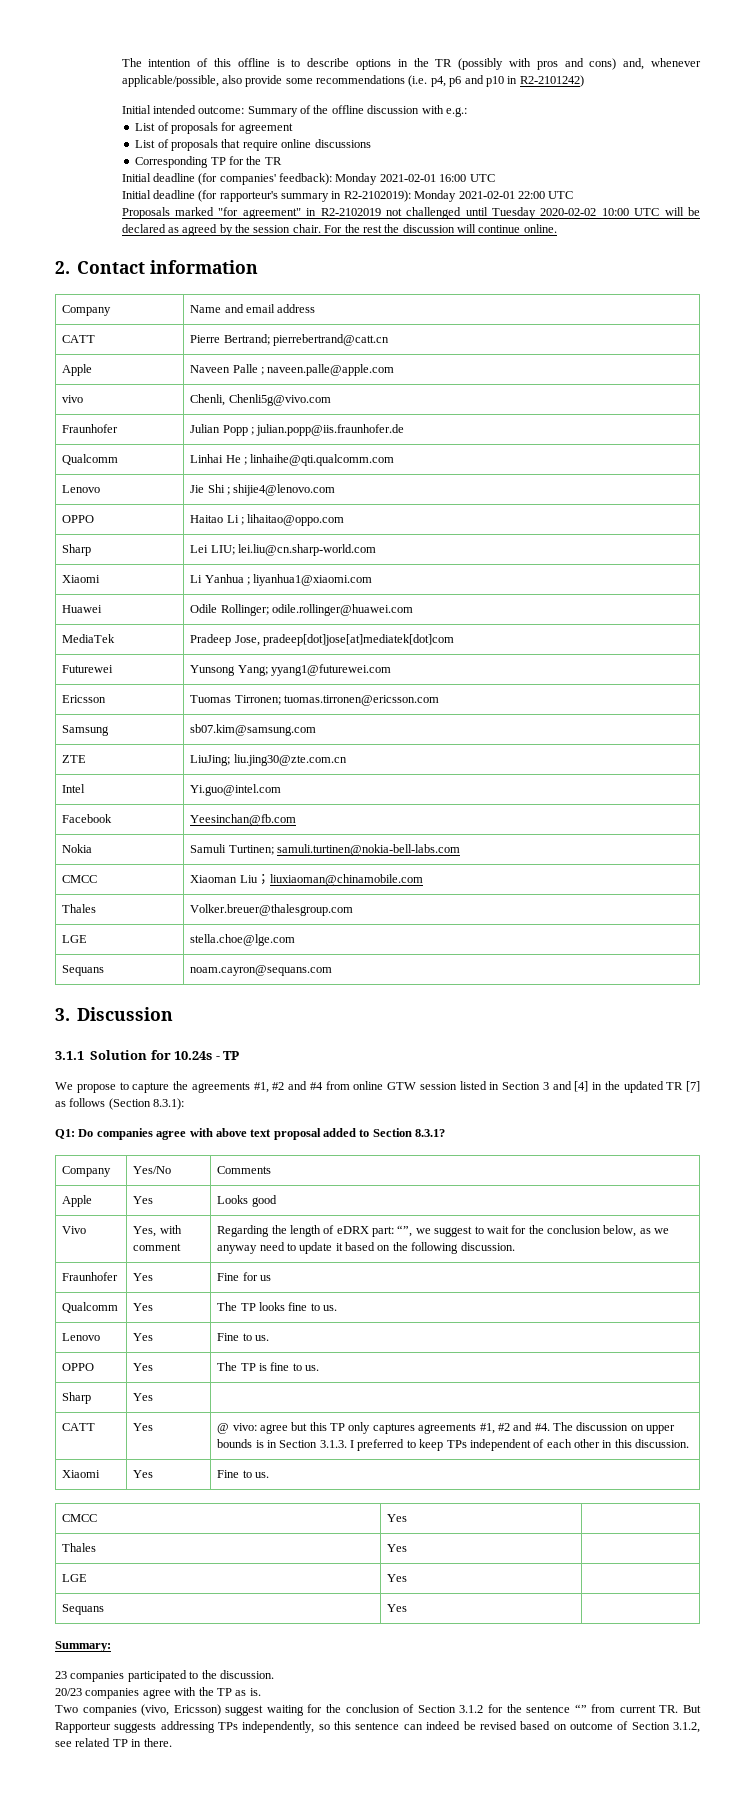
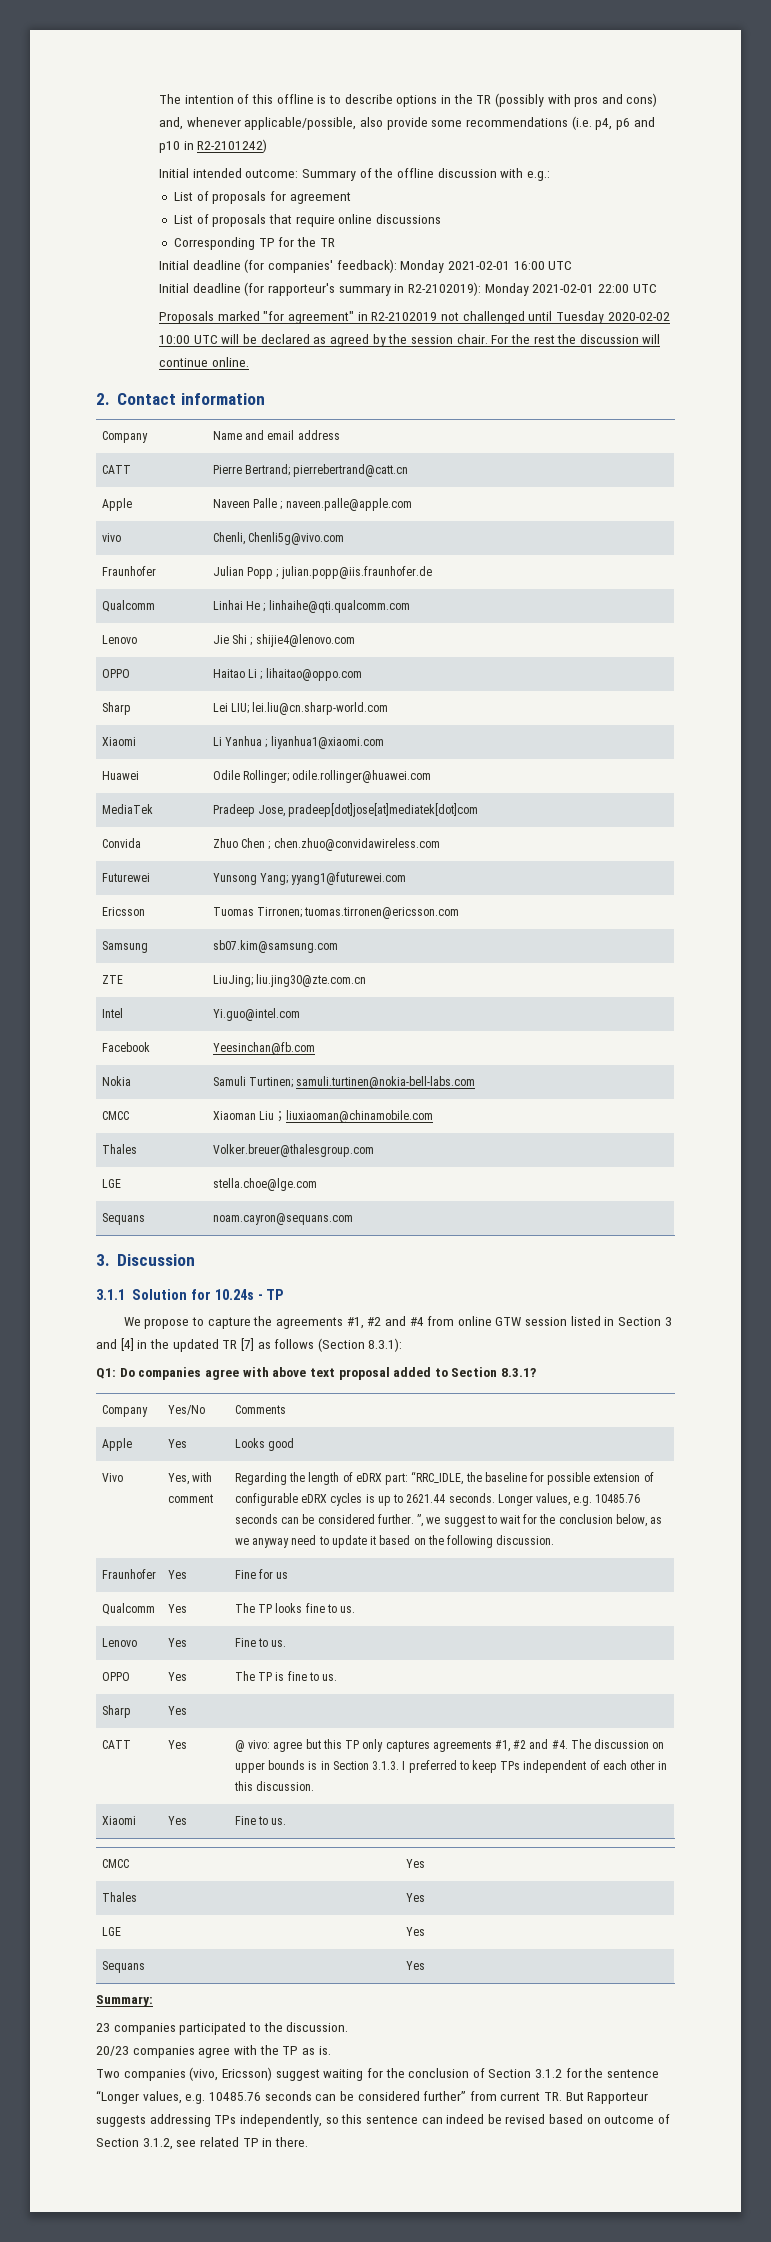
(454, 640) none -> [101,838,141,848] [212,838,440,851] // Convida | Zhuo Chen ; chen.zhuo@convidawireless.com
[397,1225,413,1237] “”, -> [411,1471,654,1485] [234,1493,641,1506] [234,1514,424,1527] “RRC_IDLE, the baseline for possible extension of configurable eDRX cycles is up to 2621.44 seconds. Longer values, e.g. 10485.76 seconds can be considered further. ”,
[574,1704,587,1713] “” -> [96,2090,467,2104] “Longer values, e.g. 10485.76 seconds can be considered further”

